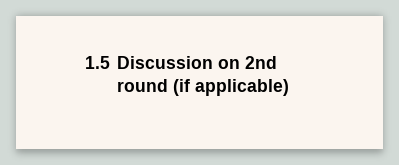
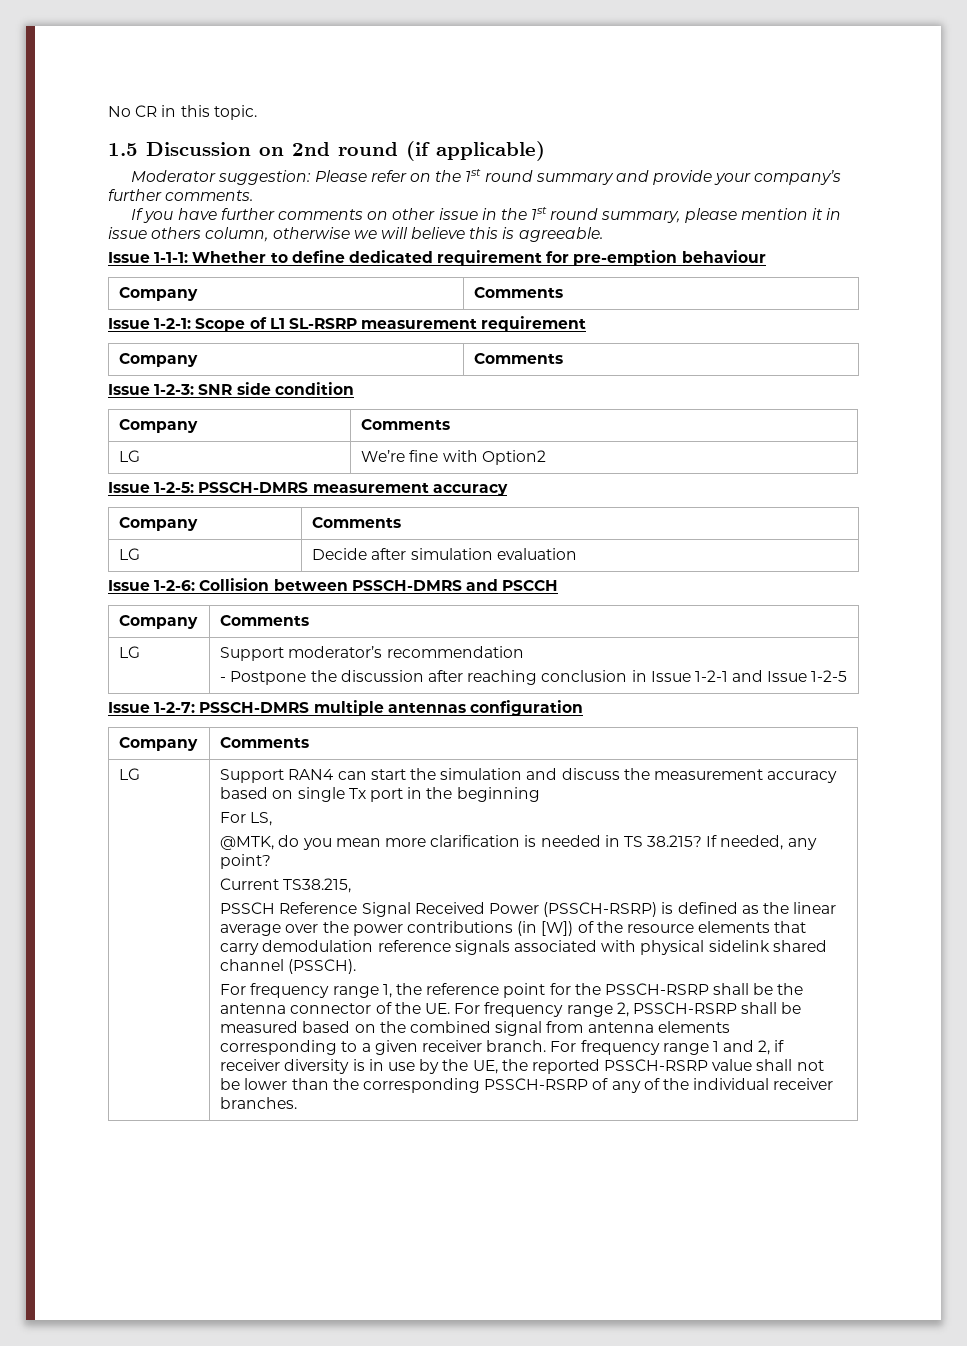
(85, 62) none -> [108,105,257,120] No CR in this topic. //
(289, 87) none -> [131,169,842,185] [108,189,254,201] [131,207,842,223] [108,227,603,242] [108,250,766,266] [119,287,199,301] [474,287,564,298] [108,316,587,332] [119,353,199,367] [474,353,564,364] [108,382,354,395] [119,419,199,433] [361,419,451,430] [119,450,141,462] [361,450,546,465] [108,482,508,496] [119,517,199,531] [312,517,402,528] [119,548,141,560] [312,548,577,560] [108,578,559,591] [119,615,199,629] [220,615,310,626] [119,646,141,658] [220,646,524,661] [220,670,848,685] [108,700,583,716] [119,737,199,751] [220,737,310,748] [119,768,141,780] [220,768,838,783] [220,787,540,802] [220,812,273,826] [220,835,817,850] [220,854,272,869] [220,878,352,893] [220,902,837,917] [220,921,807,936] [220,940,827,955] [220,959,357,974] [220,983,804,998] [220,1002,802,1017] [220,1021,730,1036] [220,1040,785,1055] [220,1059,824,1074] [220,1078,834,1093] [220,1097,298,1109] // Moderator suggestion: Please refer on the 1st round summary and provide your company’s further comments. // If you have further comments on other issue in the 1st round summary, please mention it in issue others column, otherwise we will believe this is agreeable. // Issue 1-1-1: Whether to define dedicated requirement for pre-emption behaviour // Company | Comments // Issue 1-2-1: Scope of L1 SL-RSRP measurement requirement // Company | Comments // Issue 1-2-3: SNR side condition // Company | Comments // LG | We’re fine with Option2 // Issue 1-2-5: PSSCH-DMRS measurement accuracy // Company | Comments // LG | Decide after simulation evaluation // Issue 1-2-6: Collision between PSSCH-DMRS and PSCCH // Company | Comments // LG | Support moderator’s recommendation // - Postpone the discussion after reaching conclusion in Issue 1-2-1 and Issue 1-2-5 // Issue 1-2-7: PSSCH-DMRS multiple antennas configuration // Company | Comments // LG | Support RAN4 can start the simulation and discuss the measurement accuracy based on single Tx port in the beginning // For LS, // @MTK, do you mean more clarification is needed in TS 38.215? If needed, any point? // Current TS38.215, // PSSCH Reference Signal Received Power (PSSCH-RSRP) is defined as the linear average over the power contributions (in [W]) of the resource elements that carry demodulation reference signals associated with physical sidelink shared channel (PSSCH). // For frequency range 1, the reference point for the PSSCH-RSRP shall be the antenna connector of the UE. For frequency range 2, PSSCH-RSRP shall be measured based on the combined signal from antenna elements corresponding to a given receiver branch. For frequency range 1 and 2, if receiver diversity is in use by the UE, the reported PSSCH-RSRP value shall not be lower than the corresponding PSSCH-RSRP of any of the individual receiver branches.

